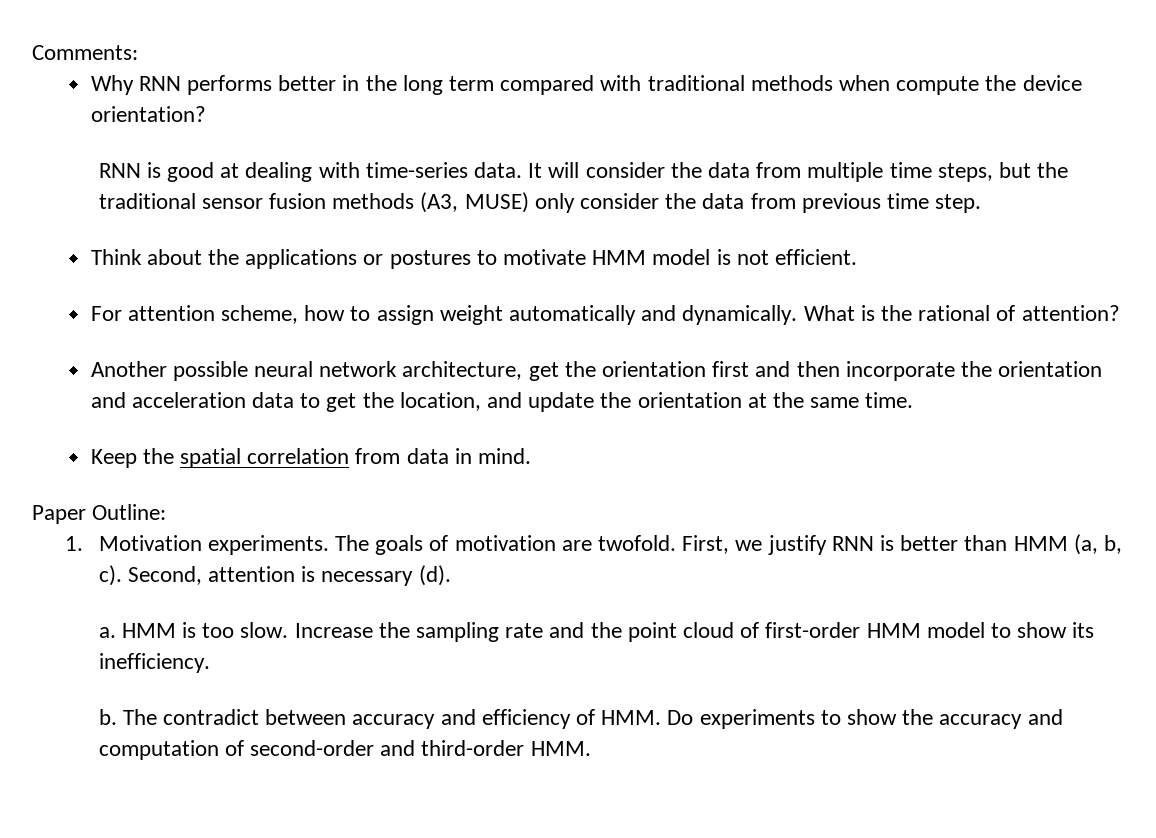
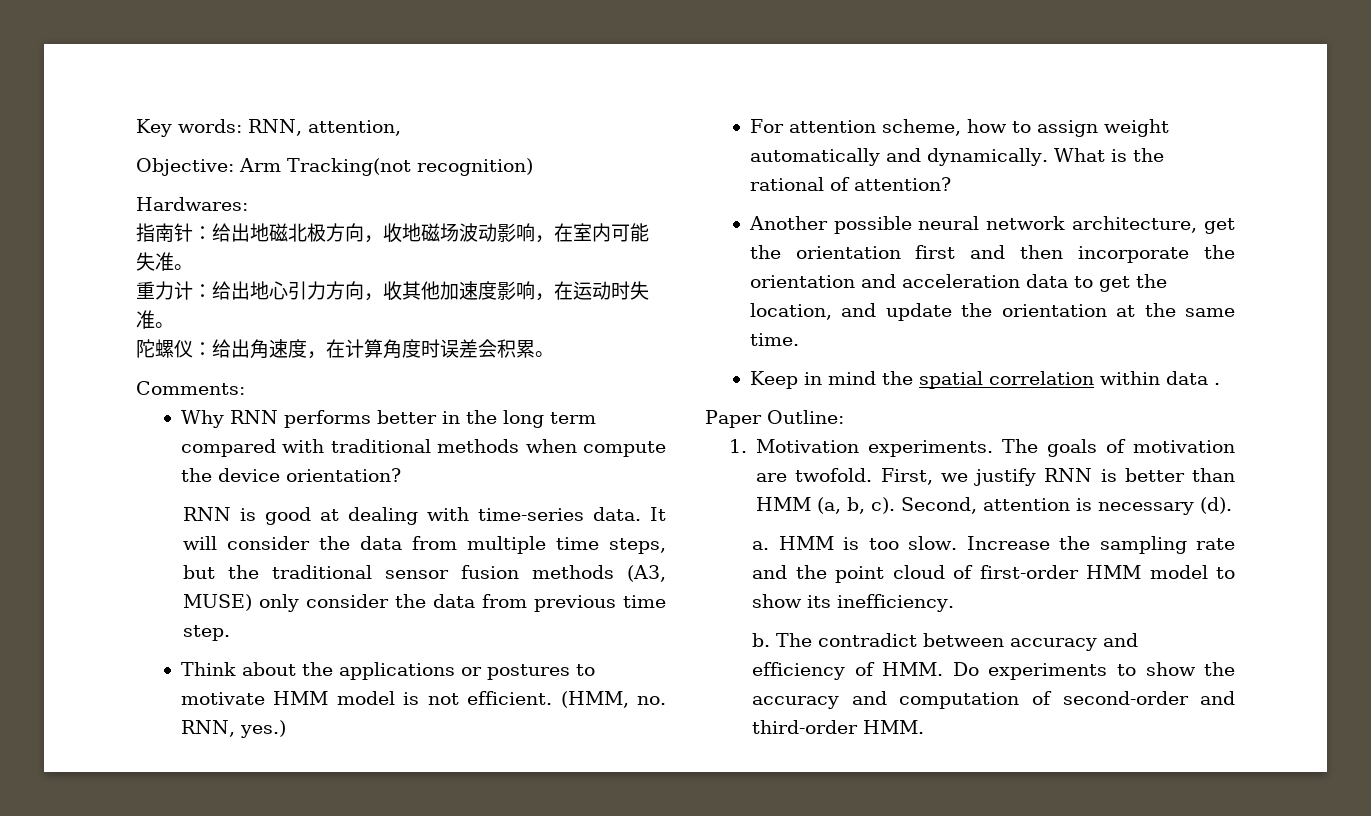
(32, 52) none -> [136,119,401,137] [136,158,533,176] [136,197,248,211] [136,223,649,243] [136,252,193,271] [136,281,649,301] [136,310,174,329] [136,339,554,359] Key words: RNN, attention, // Objective: Arm Tracking(not recognition) // Hardwares: // 指南针：给出地磁北极方向，收地磁场波动影响，在室内可能失准。 // 重力计：给出地心引力方向，收其他加速度影响，在运动时失准。 // 陀螺仪：给出角速度，在计算角度时误差会积累。 //
(858, 257) none -> [560,691,666,708] [180,720,286,738] (HMM, no. RNN, yes.)
(137, 458) none -> [803,371,876,385] in mind
[355,448,532,464] from data in mind. -> [1099,371,1220,385] within data .

